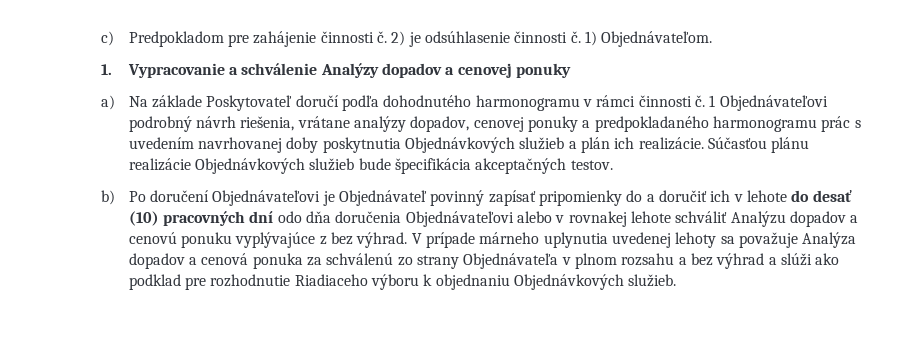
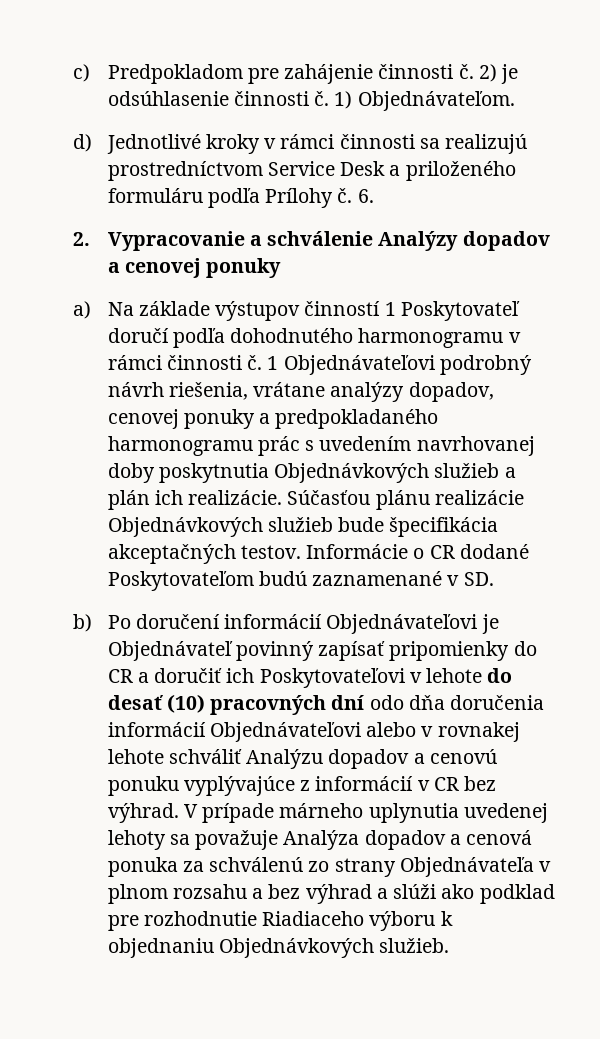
[101,64,113,75] 1. -> [72,134,528,154] [107,161,516,181] [107,188,374,208] [72,232,90,246] d) Jednotlivé kroky v rámci činnosti sa realizujú prostredníctvom Service Desk a priloženého formuláru podľa Prílohy č. 6. // 2.
(203, 101) none -> [215,301,396,321] výstupov činností 1
(613, 165) none -> [306,544,529,559] [107,571,494,591] Informácie o CR dodané Poskytovateľom budú zaznamenané v SD.
(210, 196) none -> [224,614,323,629] informácií
(643, 196) none -> [107,669,133,683] CR
(731, 196) none -> [259,668,405,688] Poskytovateľovi
(402, 217) none -> [107,722,206,737] informácií
(327, 240) none -> [315,776,459,791] informácií v CR

